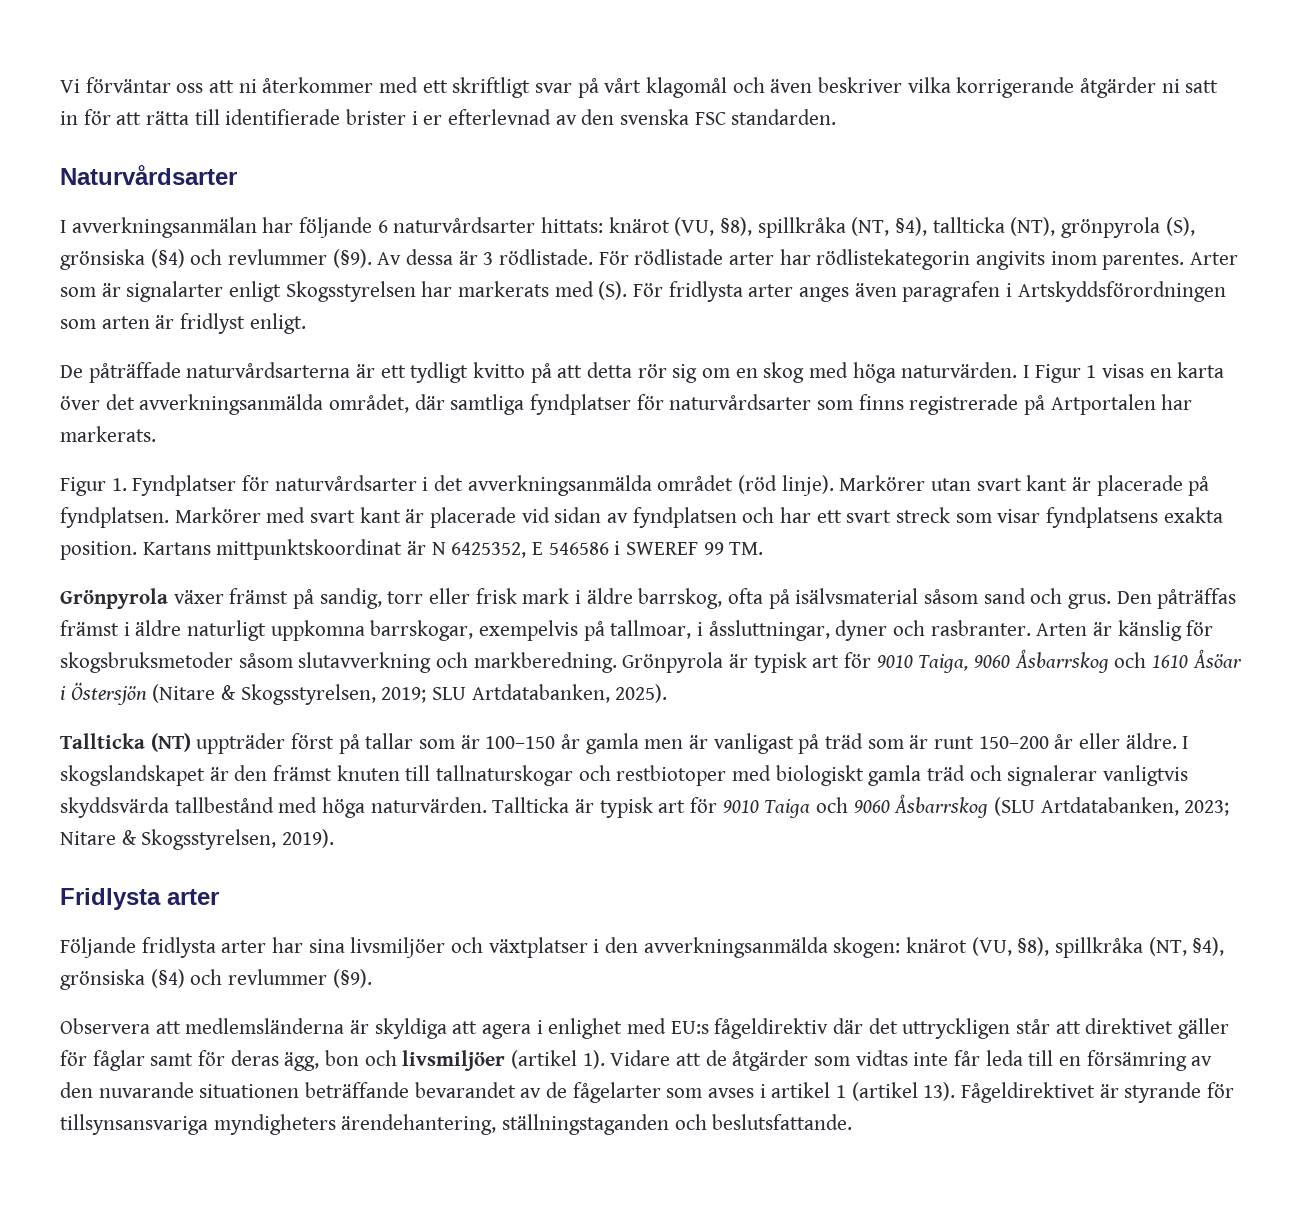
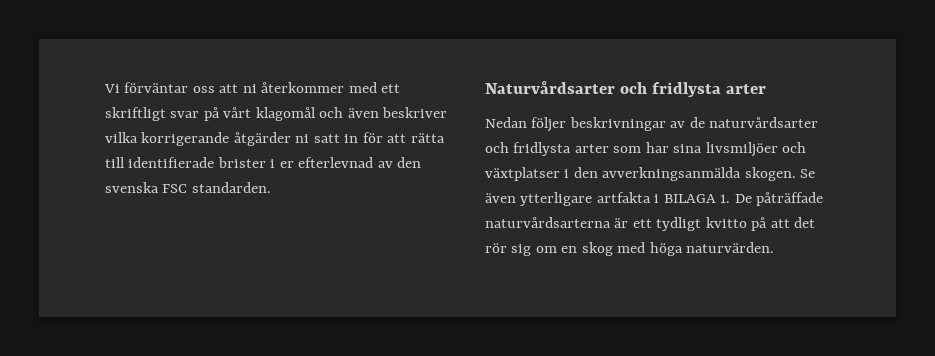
[60,217,1195,238] [60,249,1239,270] [60,281,1226,302] [60,313,306,334] // I avverkningsanmälan har följande 6 naturvårdsarter hittats: knärot (VU, §8), spillkråka (NT, §4), tallticka (NT), grönpyrola (S), grönsiska (§4) och revlummer (§9). Av dessa är 3 rödlistade. För rödlistade arter har rödlistekategorin angivits inom parentes. Arter som är signalarter enligt Skogsstyrelsen har markerats med (S). För fridlysta arter anges även paragrafen i Artskyddsförordningen som arten är fridlyst enligt. // -> [620,82,767,97] [485,117,819,132] [485,142,807,157] [485,167,816,181] [485,192,731,206] och fridlysta arter // Nedan följer beskrivningar av de naturvårdsarter och fridlysta arter som har sina livsmiljöer och växtplatser i den avverkningsanmälda skogen. Se även ytterligare artfakta i BILAGA 1.
[587,362,633,378] detta -> [794,217,816,228] det
[1023,362,1225,383] [60,394,1193,415] [60,426,156,442] [60,475,1210,496] [60,507,1223,528] [60,539,764,560] [60,588,1237,609] [60,620,1214,641] [60,649,1242,673] [60,682,668,705] [60,733,1189,754] [60,765,1189,786] [60,794,1230,818] [60,829,335,850] [60,888,219,910] [60,937,1225,958] [60,969,372,990] [60,1018,1230,1039] [60,1050,1213,1071] [60,1082,1235,1103] [60,1114,853,1135] I Figur 1 visas en karta över det avverkningsanmälda området, där samtliga fyndplatser för naturvårdsarter som finns registrerade på Artportalen har markerats. // Figur 1. Fyndplatser för naturvårdsarter i det avverkningsanmälda området (röd linje). Markörer utan svart kant är placerade på fyndplatsen. Markörer med svart kant är placerade vid sidan av fyndplatsen och har ett svart streck som visar fyndplatsens exakta position. Kartans mittpunktskoordinat är N 6425352, E 546586 i SWEREF 99 TM. // Grönpyrola växer främst på sandig, torr eller frisk mark i äldre barrskog, ofta på isälvsmaterial såsom sand och grus. Den påträffas främst i äldre naturligt uppkomna barrskogar, exempelvis på tallmoar, i åssluttningar, dyner och rasbranter. Arten är känslig för skogsbruksmetoder såsom slutavverkning och markberedning. Grönpyrola är typisk art för 9010 Taiga, 9060 Åsbarrskog och 1610 Åsöar i Östersjön (Nitare & Skogsstyrelsen, 2019; SLU Artdatabanken, 2025). // Tallticka (NT) uppträder först på tallar som är 100–150 år gamla men är vanligast på träd som är runt 150–200 år eller äldre. I skogslandskapet är den främst knuten till tallnaturskogar och restbiotoper med biologiskt gamla träd och signalerar vanligtvis skyddsvärda tallbestånd med höga naturvärden. Tallticka är typisk art för 9010 Taiga och 9060 Åsbarrskog (SLU Artdatabanken, 2023; Nitare & Skogsstyrelsen, 2019). // Fridlysta arter // Följande fridlysta arter har sina livsmiljöer och växtplatser i den avverkningsanmälda skogen: knärot (VU, §8), spillkråka (NT, §4), grönsiska (§4) och revlummer (§9). // Observera att medlemsländerna är skyldiga att agera i enlighet med EU:s fågeldirektiv där det uttryckligen står att direktivet gäller för fåglar samt för deras ägg, bon och livsmiljöer (artikel 1). Vidare att de åtgärder som vidtas inte får leda till en försämring av den nuvarande situationen beträffande bevarandet av de fågelarter som avses i artikel 1 (artikel 13). Fågeldirektivet är styrande för tillsynsansvariga myndigheters ärendehantering, ställningstaganden och beslutsfattande. -> (775, 247) none

